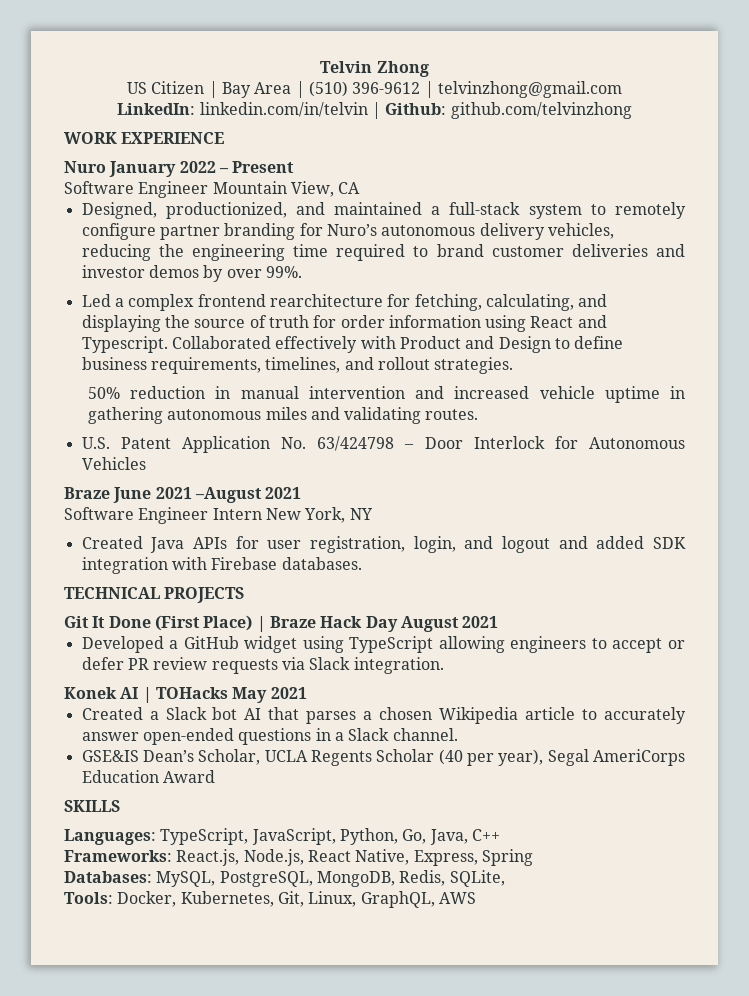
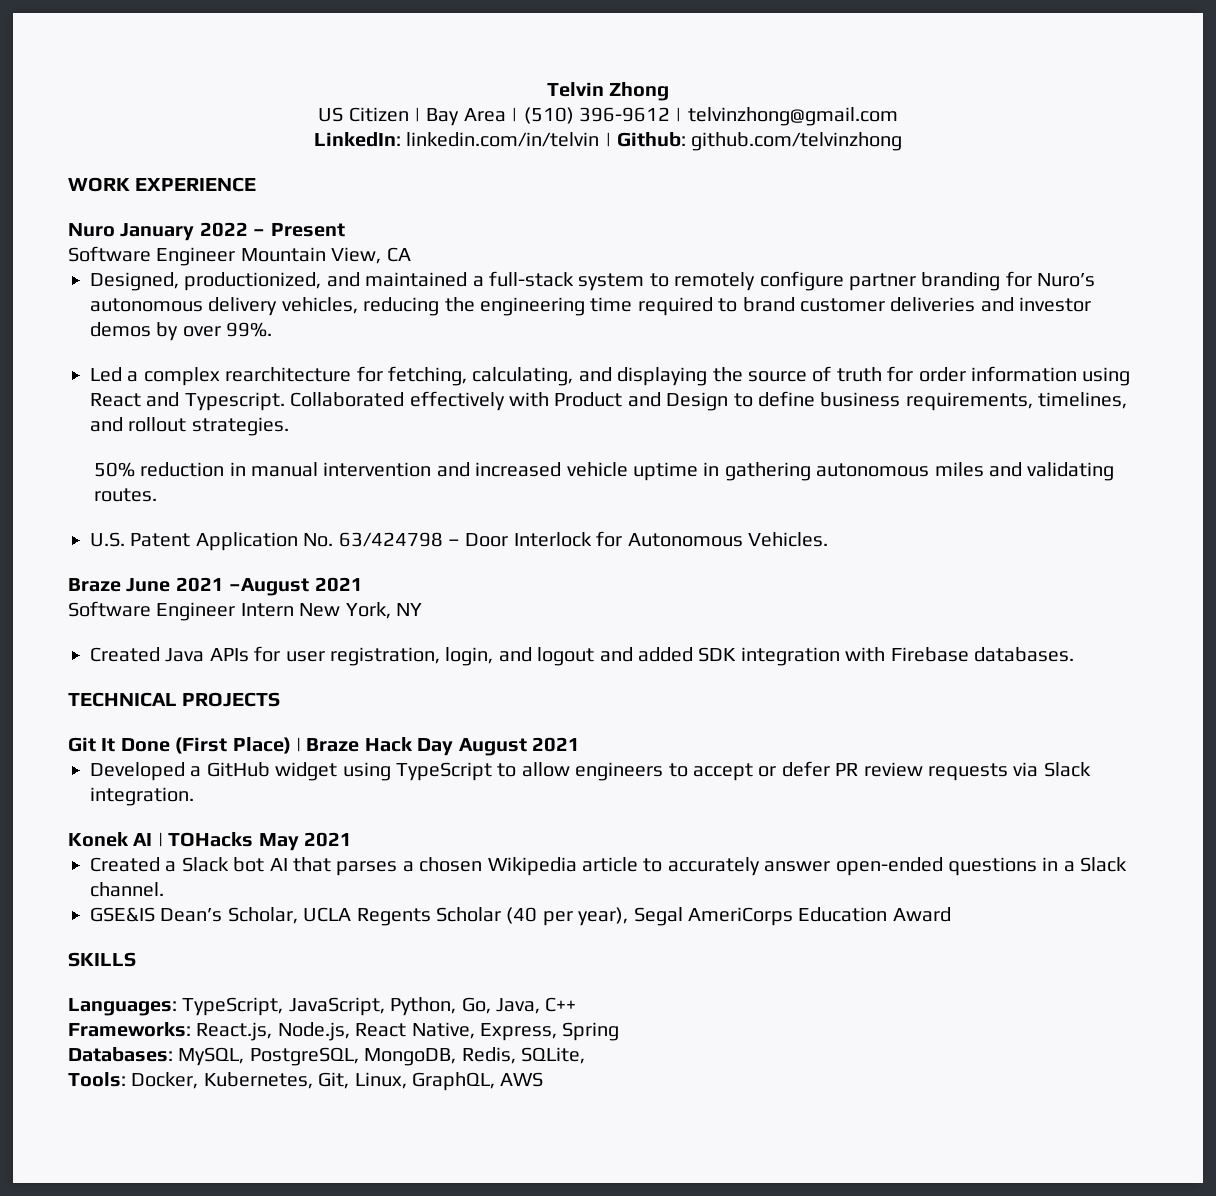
[197,294,266,307] frontend -> (220, 376) none
[81,457,146,470] Vehicles -> [747,532,828,547] Vehicles.
[438,636,505,653] allowing -> [497,762,570,777] to allow

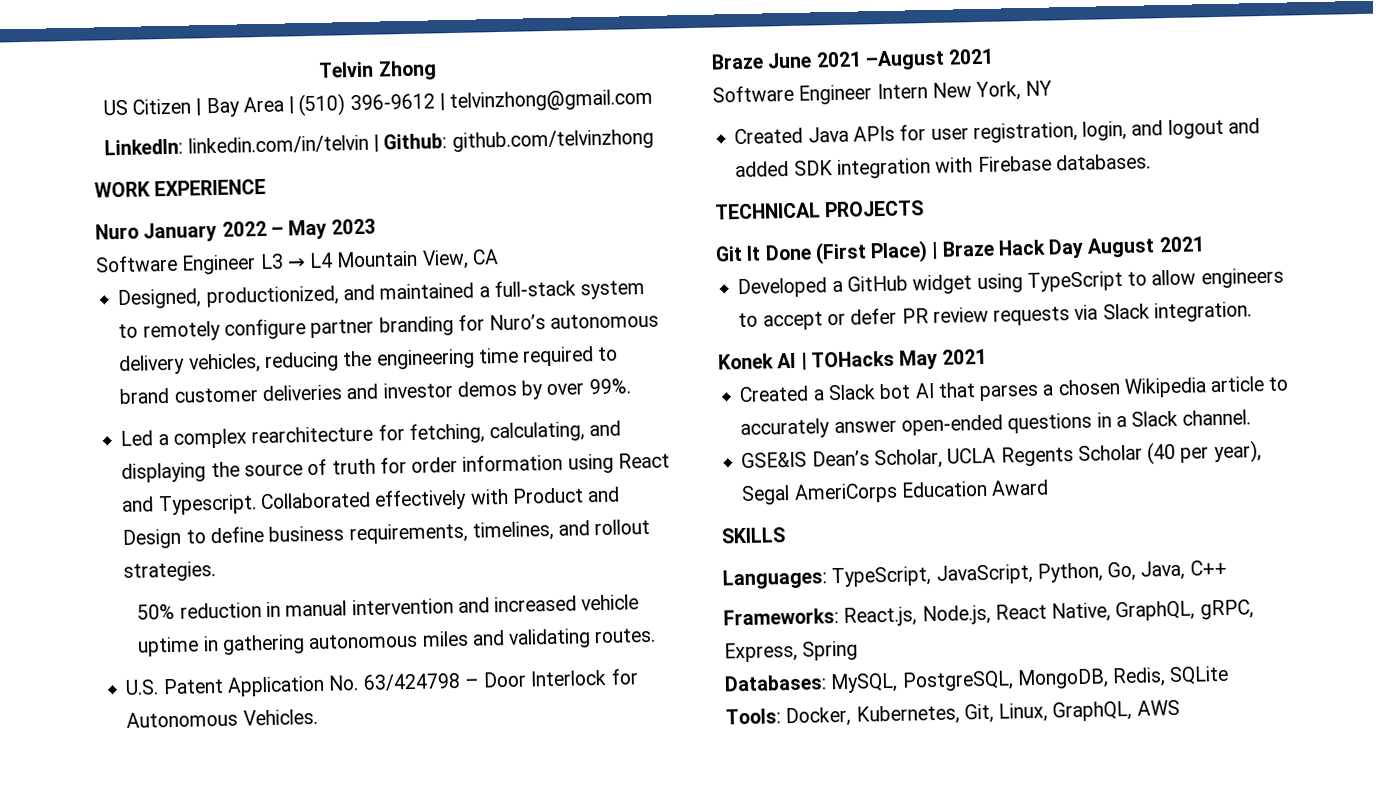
[270,223,345,237] [68,246,236,266] Present // Software Engineer -> [288,218,377,240] [95,252,334,275] May 2023 // Software Engineer L3 → L4
(475, 1030) none -> [1115,599,1254,622] GraphQL, gRPC,
[521,1047,585,1064] SQLite, -> [1169,665,1230,686] SQLite

